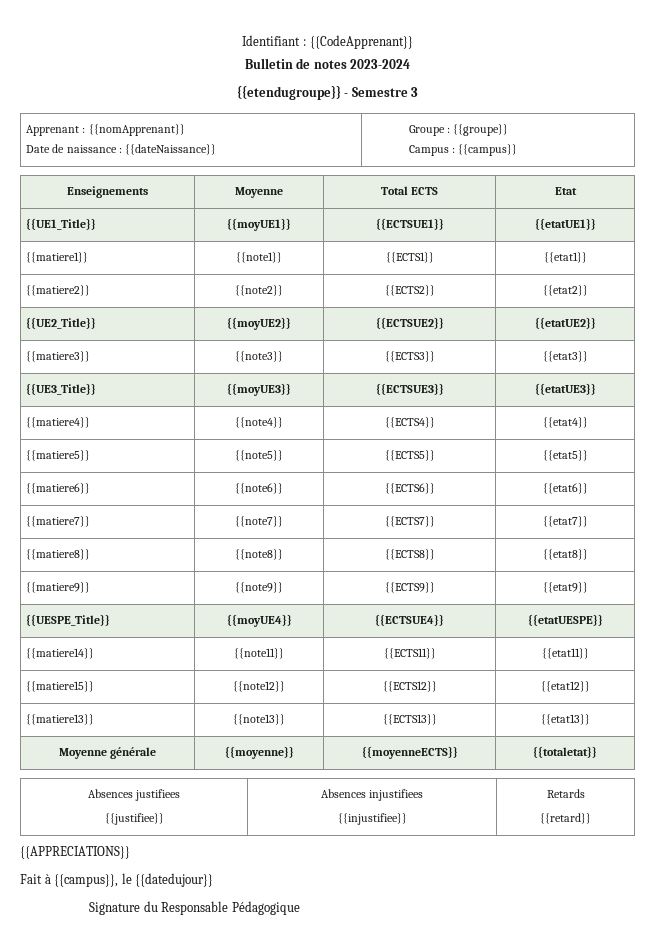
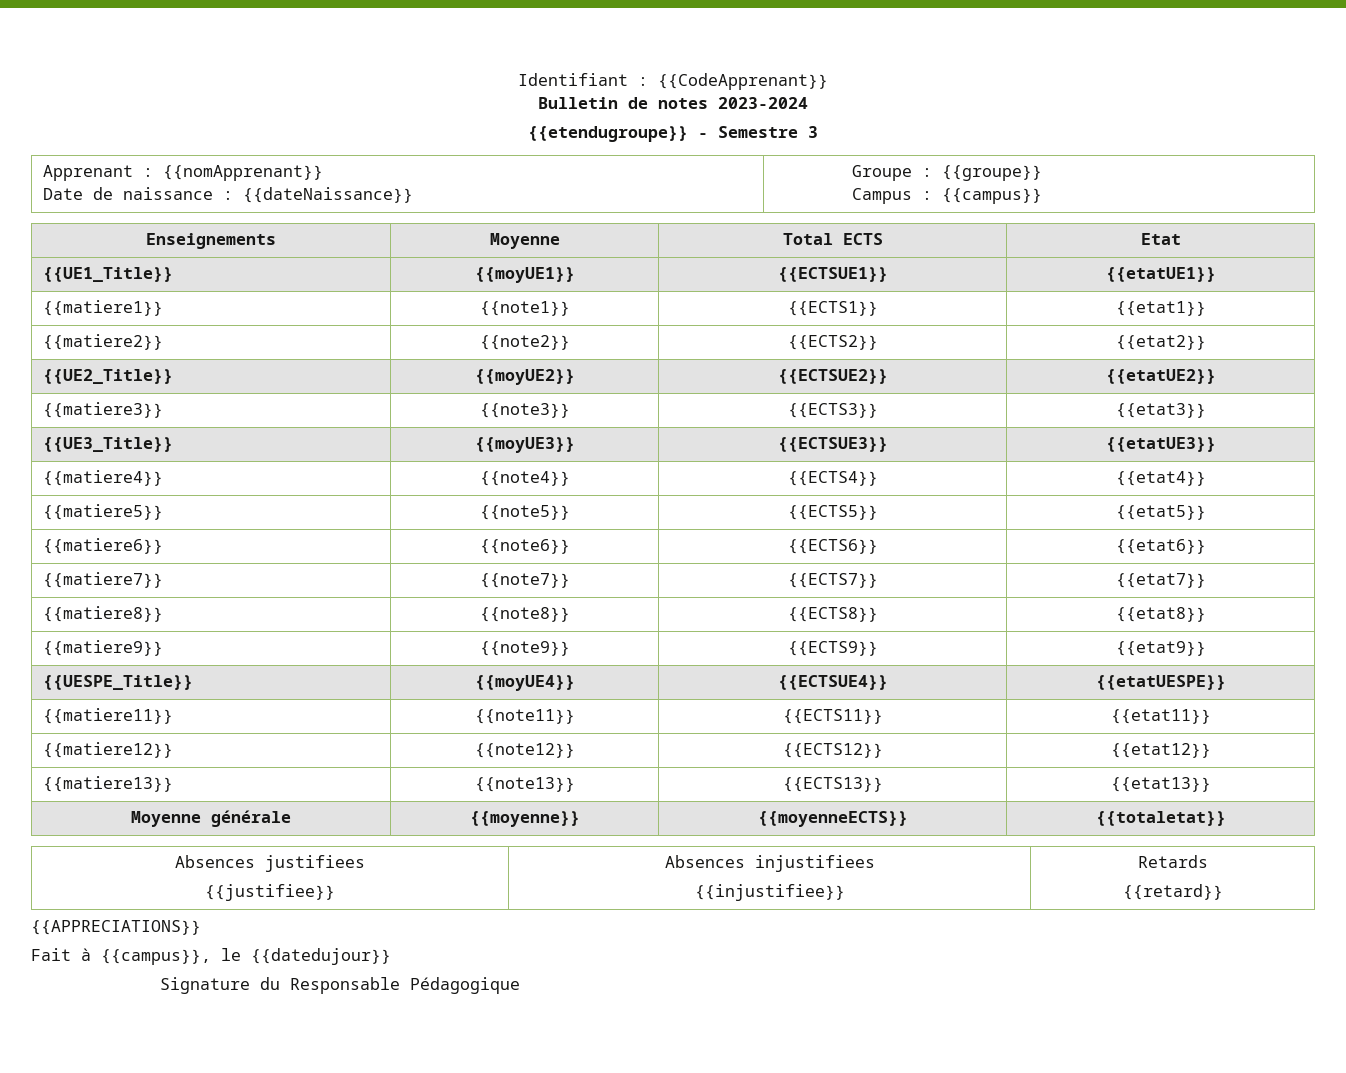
[26,648,95,659] {{matiere14}} -> [43,708,174,724] {{matiere11}}
[26,681,95,692] {{matiere15}} -> [43,742,174,758] {{matiere12}}

